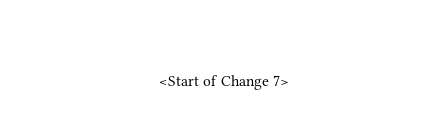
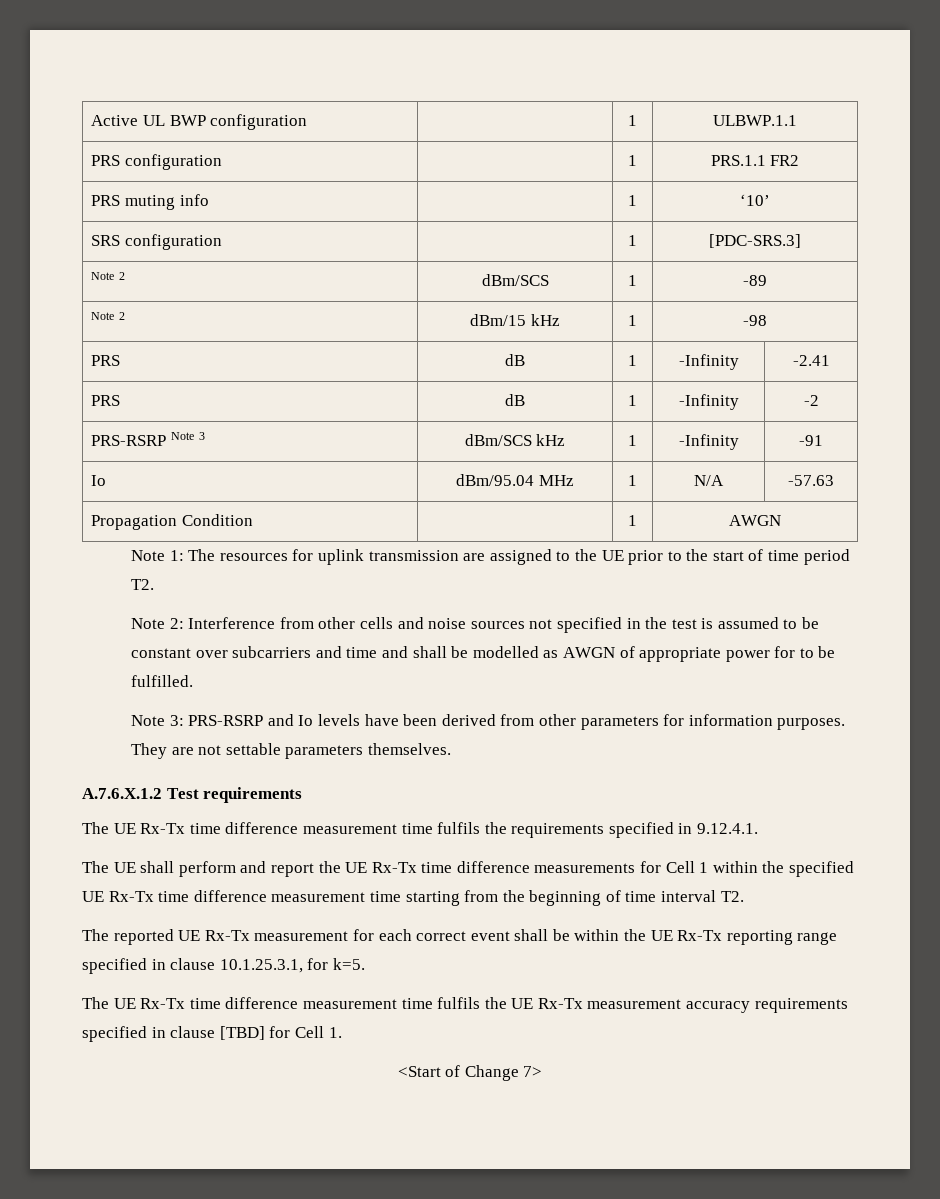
(159, 81) none -> [91,114,308,130] [628,115,637,126] [713,115,797,126] [91,154,223,170] [628,155,637,166] [710,155,800,166] [91,194,209,210] [628,195,637,206] [740,194,770,206] [91,234,223,250] [628,235,637,246] [709,234,801,248] [91,272,126,280] [481,274,549,286] [628,275,637,286] [743,275,767,286] [91,312,126,320] [470,314,560,326] [628,315,637,326] [743,315,767,326] [91,355,121,366] [505,354,525,366] [628,355,637,366] [678,354,739,370] [792,355,830,366] [91,395,121,406] [505,394,525,406] [628,395,637,406] [678,394,739,410] [803,395,819,406] [91,432,205,446] [464,434,566,446] [628,435,637,446] [678,434,739,450] [799,435,823,446] [91,475,107,486] [456,474,574,486] [628,475,637,486] [694,475,724,486] [788,475,834,486] [91,514,254,530] [628,515,637,526] [729,515,781,526] [131,549,850,565] [131,579,155,590] [131,617,820,633] [131,646,836,662] [131,675,194,687] [131,714,846,730] [131,743,451,759] [82,787,303,803] [82,822,759,838] [82,861,855,877] [82,890,744,906] [82,929,838,945] [82,958,365,974] [82,997,848,1013] [82,1026,342,1042] Active UL BWP configuration | | 1 | ULBWP.1.1 // PRS configuration | | 1 | PRS.1.1 FR2 // PRS muting info | | 1 | ‘10’ // SRS configuration | | 1 | [PDC-SRS.3] // Note 2 | dBm/SCS | 1 | -89 // Note 2 | dBm/15 kHz | 1 | -98 // PRS | dB | 1 | -Infinity | -2.41 // PRS | dB | 1 | -Infinity | -2 // PRS-RSRP Note 3 | dBm/SCS kHz | 1 | -Infinity | -91 // Io | dBm/95.04 MHz | 1 | N/A | -57.63 // Propagation Condition | | 1 | AWGN // Note 1: The resources for uplink transmission are assigned to the UE prior to the start of time period T2. // Note 2: Interference from other cells and noise sources not specified in the test is assumed to be constant over subcarriers and time and shall be modelled as AWGN of appropriate power for to be fulfilled. // Note 3: PRS-RSRP and Io levels have been derived from other parameters for information purposes. They are not settable parameters themselves. // A.7.6.X.1.2 Test requirements // The UE Rx-Tx time difference measurement time fulfils the requirements specified in 9.12.4.1. // The UE shall perform and report the UE Rx-Tx time difference measurements for Cell 1 within the specified UE Rx-Tx time difference measurement time starting from the beginning of time interval T2. // The reported UE Rx-Tx measurement for each correct event shall be within the UE Rx-Tx reporting range specified in clause 10.1.25.3.1, for k=5. // The UE Rx-Tx time difference measurement time fulfils the UE Rx-Tx measurement accuracy requirements specified in clause [TBD] for Cell 1. //

